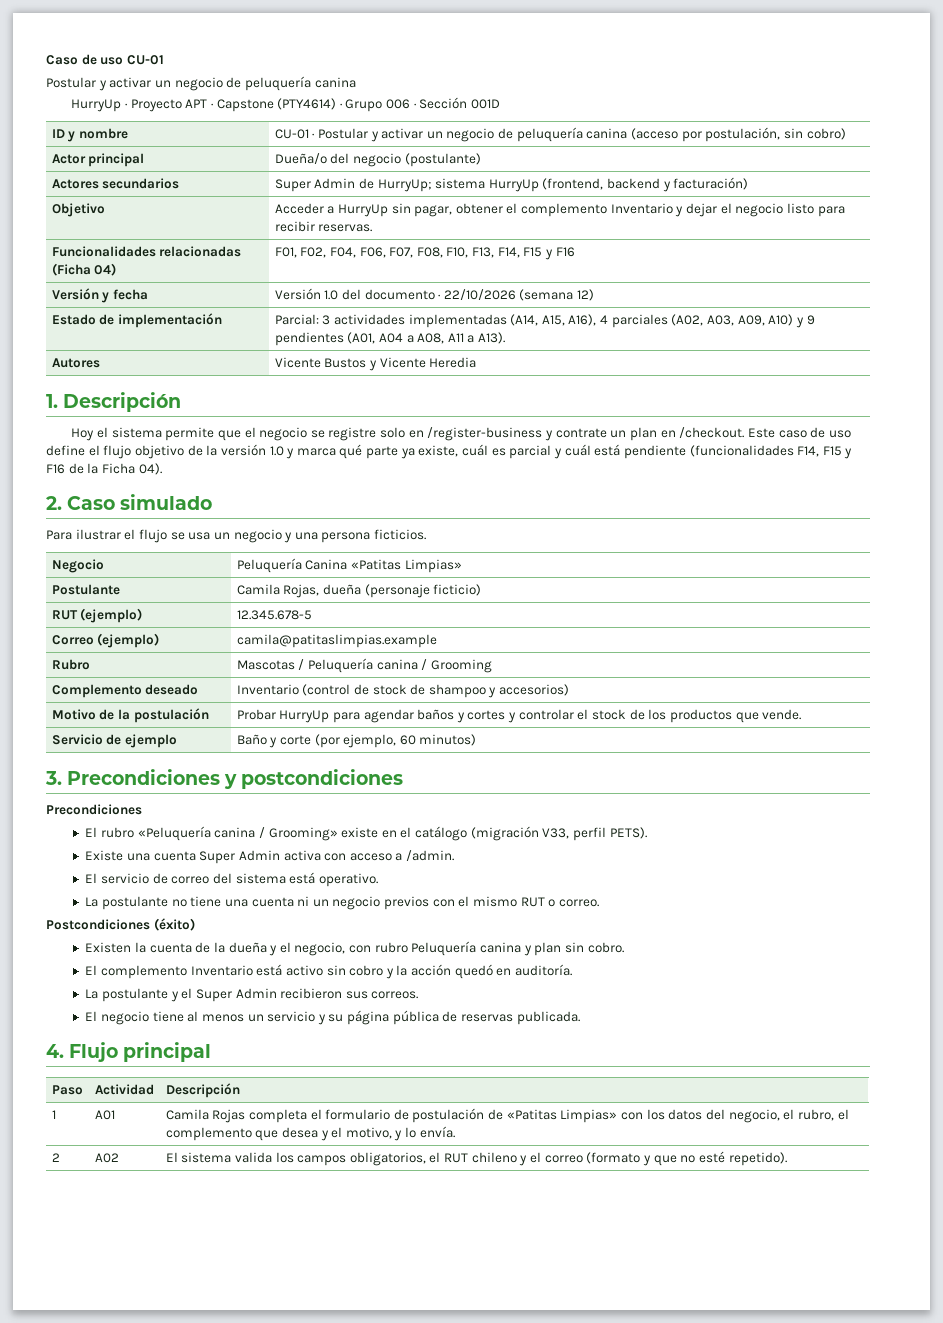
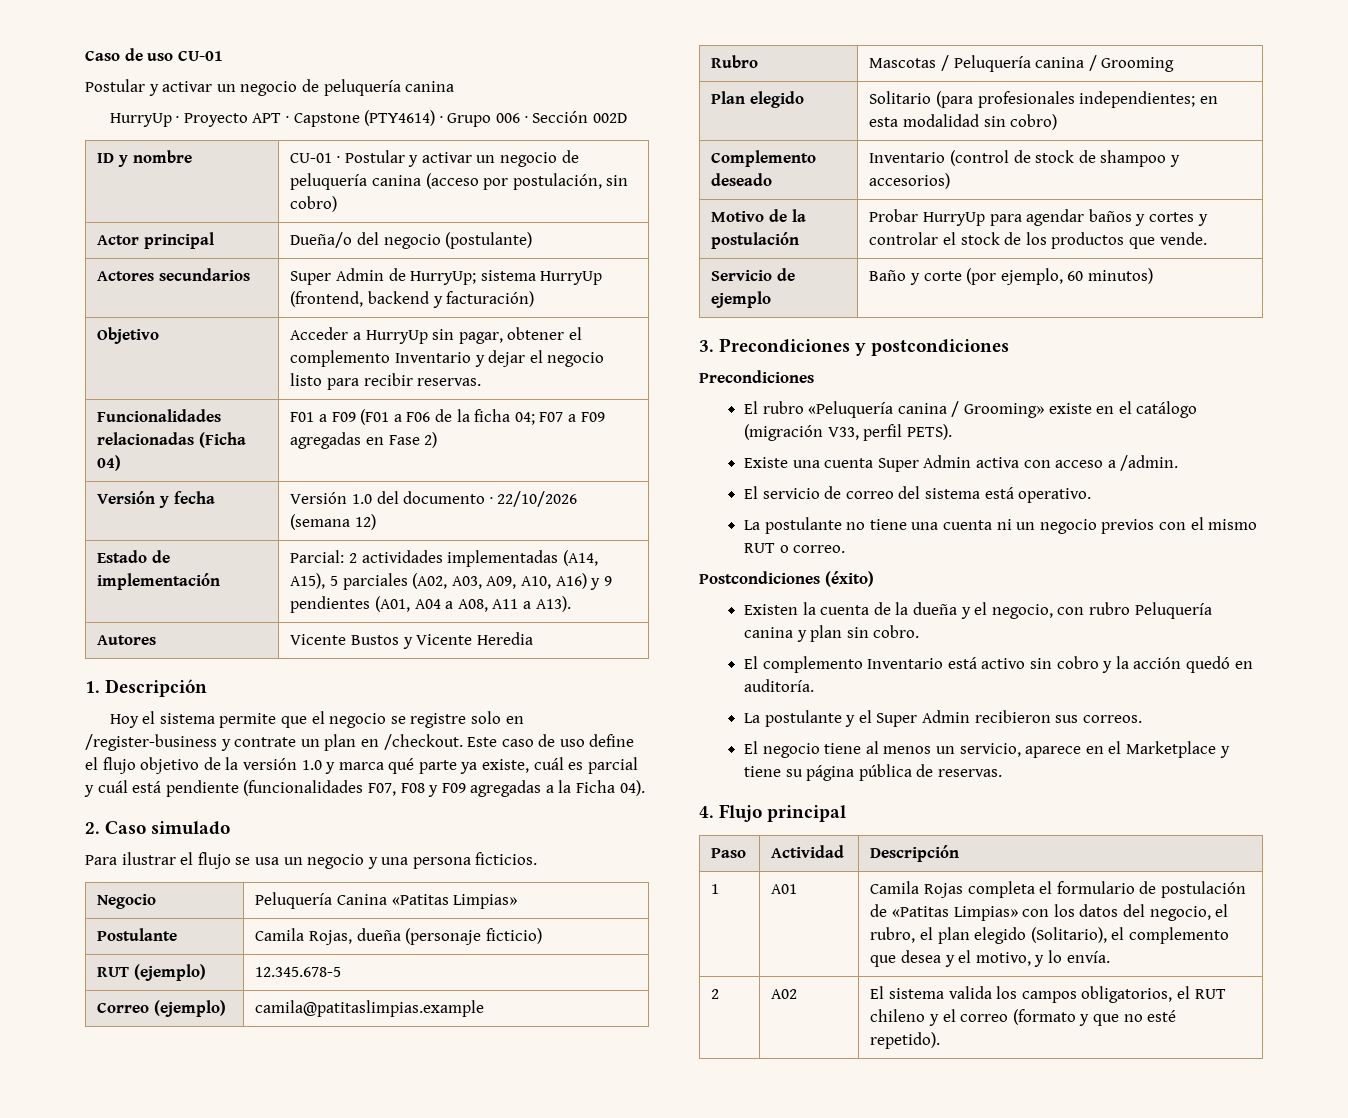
[471,99,501,109] 001D -> [592,113,627,123] 002D
[274,247,575,260] F01, F02, F04, F06, F07, F08, F10, F13, F14, F15 y F16 -> [290,409,605,425] [290,432,438,449] F01 a F09 (F01 a F06 de la ficha 04; F07 a F09 agregadas en Fase 2)
[322,315,331,325] 3 -> [349,553,358,563] 2
[541,314,609,326] A15, A16), 4 -> [290,573,339,589] A15), 5
[768,314,794,326] A10) -> [520,573,587,589] A10, A16)
[797,446,853,459] [46,463,84,474] F14, F15 y F16 de -> [367,780,554,797] F07, F08 y F09 agregadas a
(492, 666) none -> [711,91,805,108] [869,91,1218,108] [869,114,1058,130] // Plan elegido | Solitario (para profesionales independientes; en esta modalidad sin cobro)
[267,1011,326,1025] servicio y -> [959,741,1230,758] [744,766,782,777] servicio, aparece en el Marketplace y tiene
[461,1011,580,1025] reservas publicada. -> [938,769,1003,777] reservas.
(849, 1114) none -> [937,927,1125,944] plan elegido (Solitario), el

